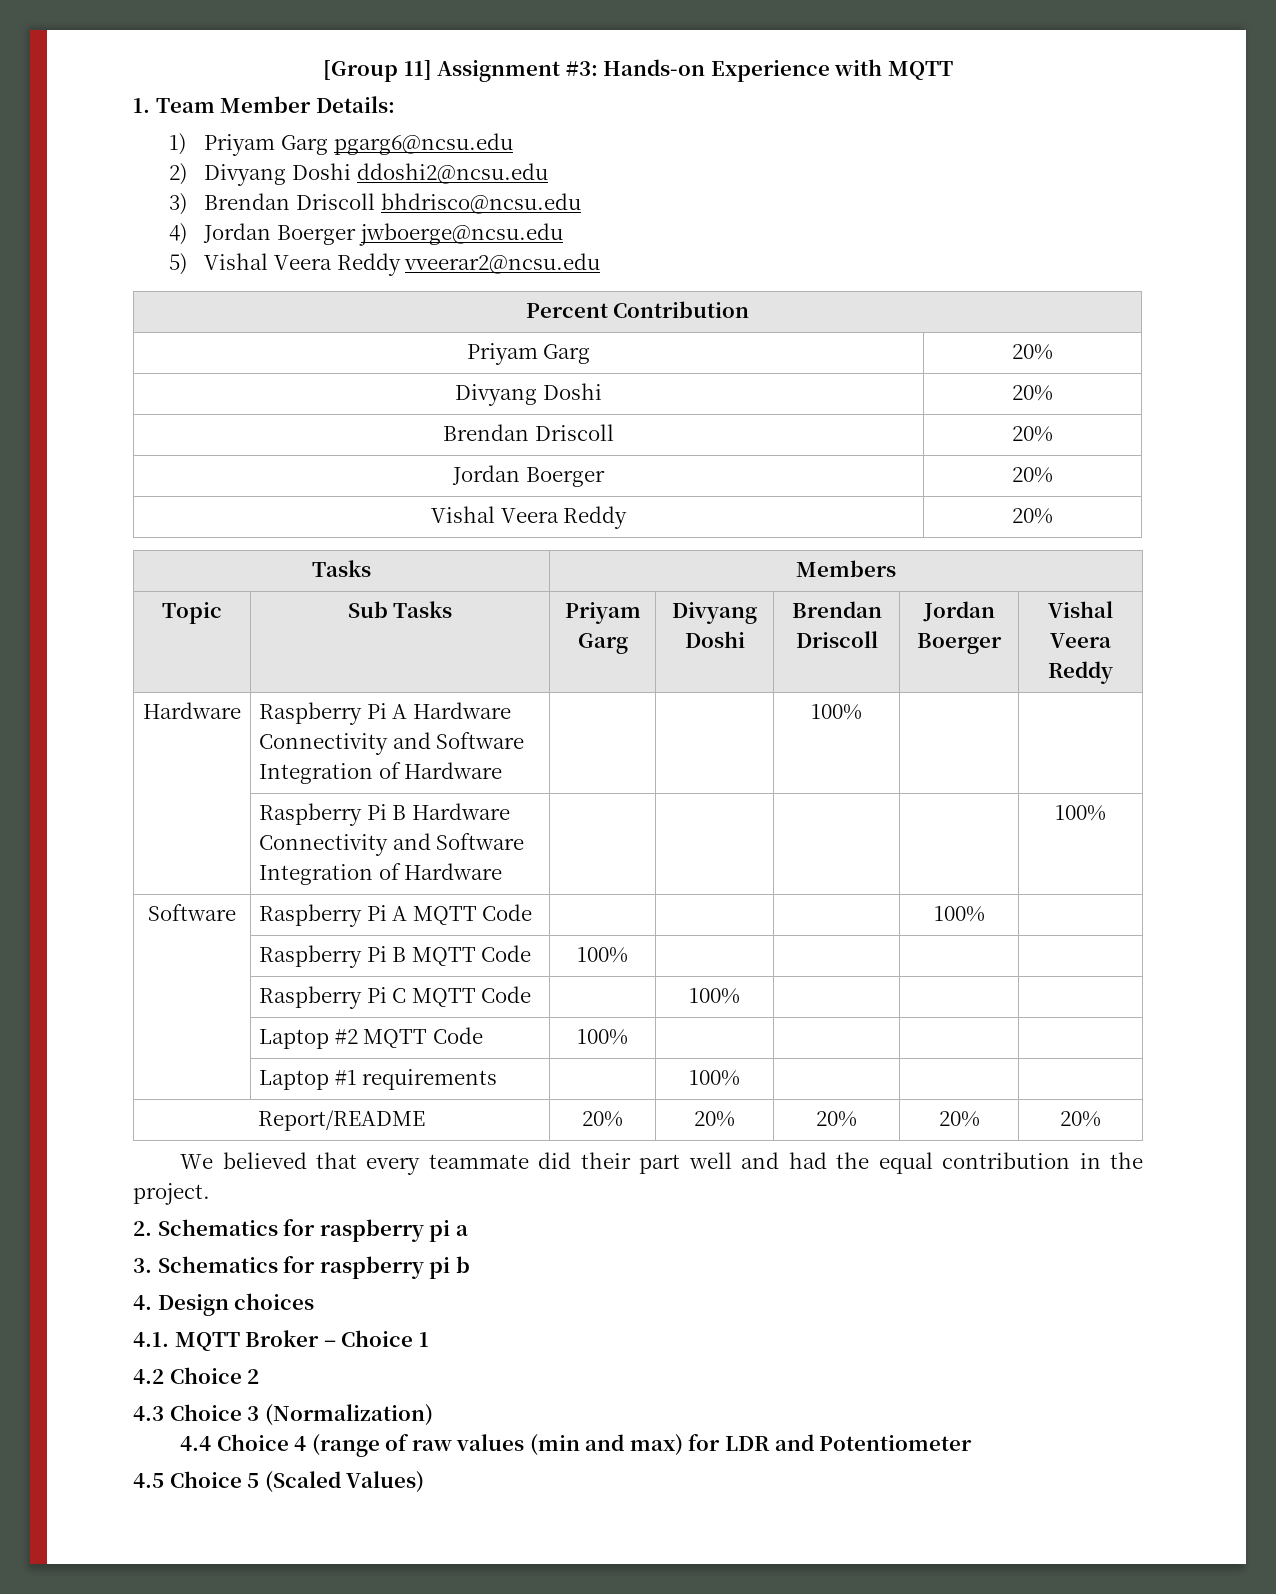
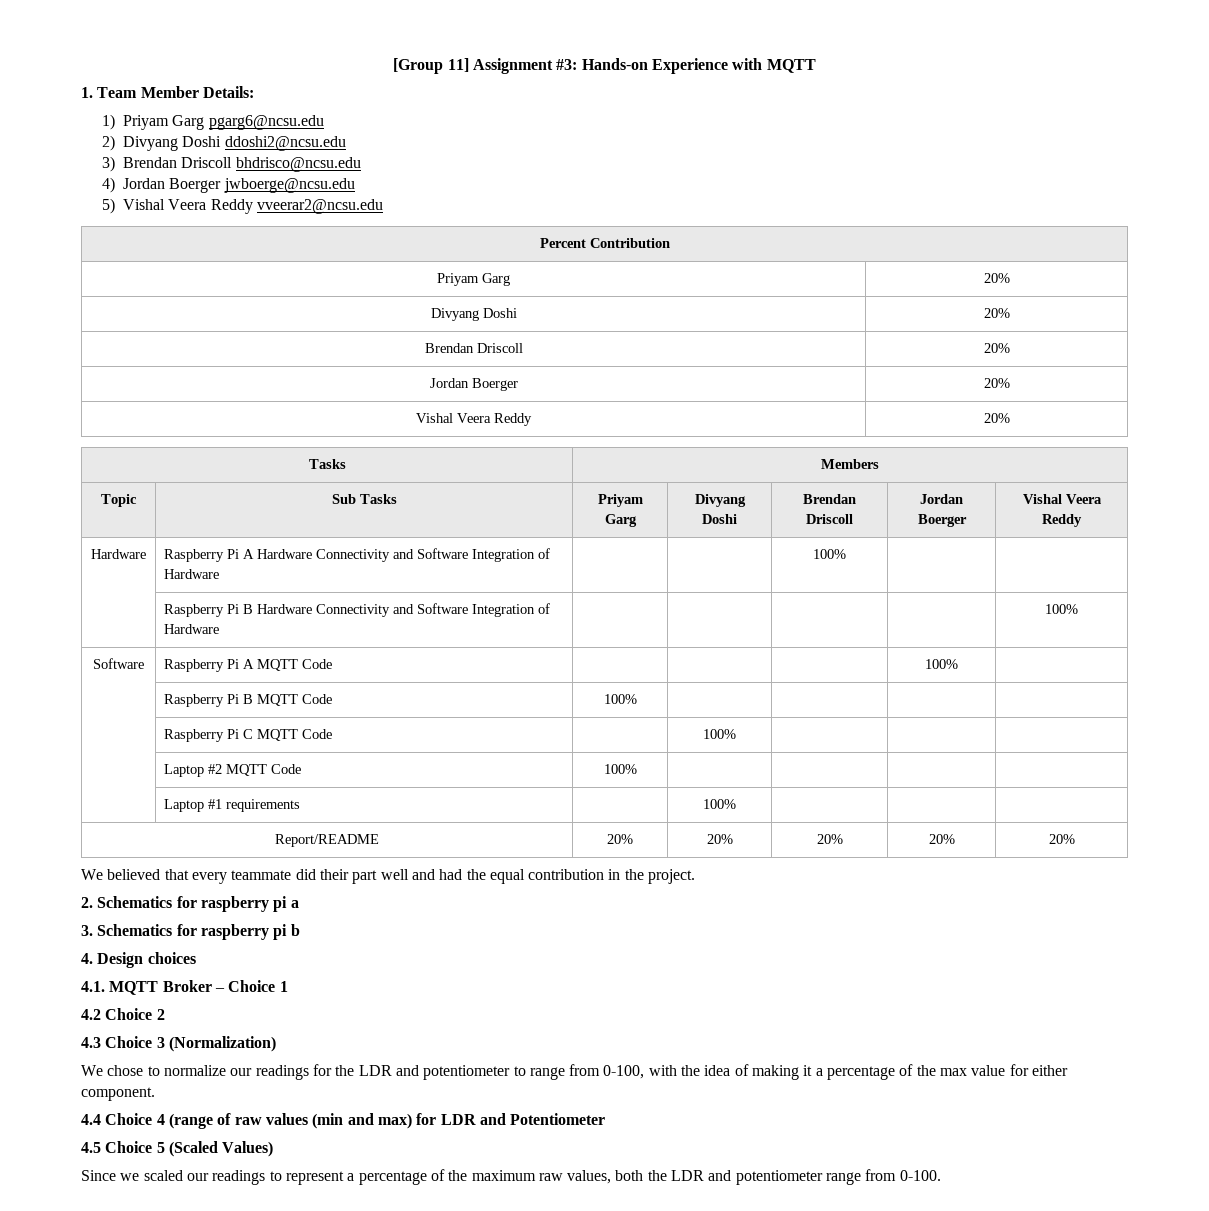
(433, 1415) none -> [81,1064,1068,1080] [81,1087,155,1101] // We chose to normalize our readings for the LDR and potentiometer to range from 0-100, with the idea of making it a percentage of the max value for either component.
(425, 1482) none -> [81,1169,941,1185] // Since we scaled our readings to represent a percentage of the maximum raw values, both the LDR and potentiometer range from 0-100.

